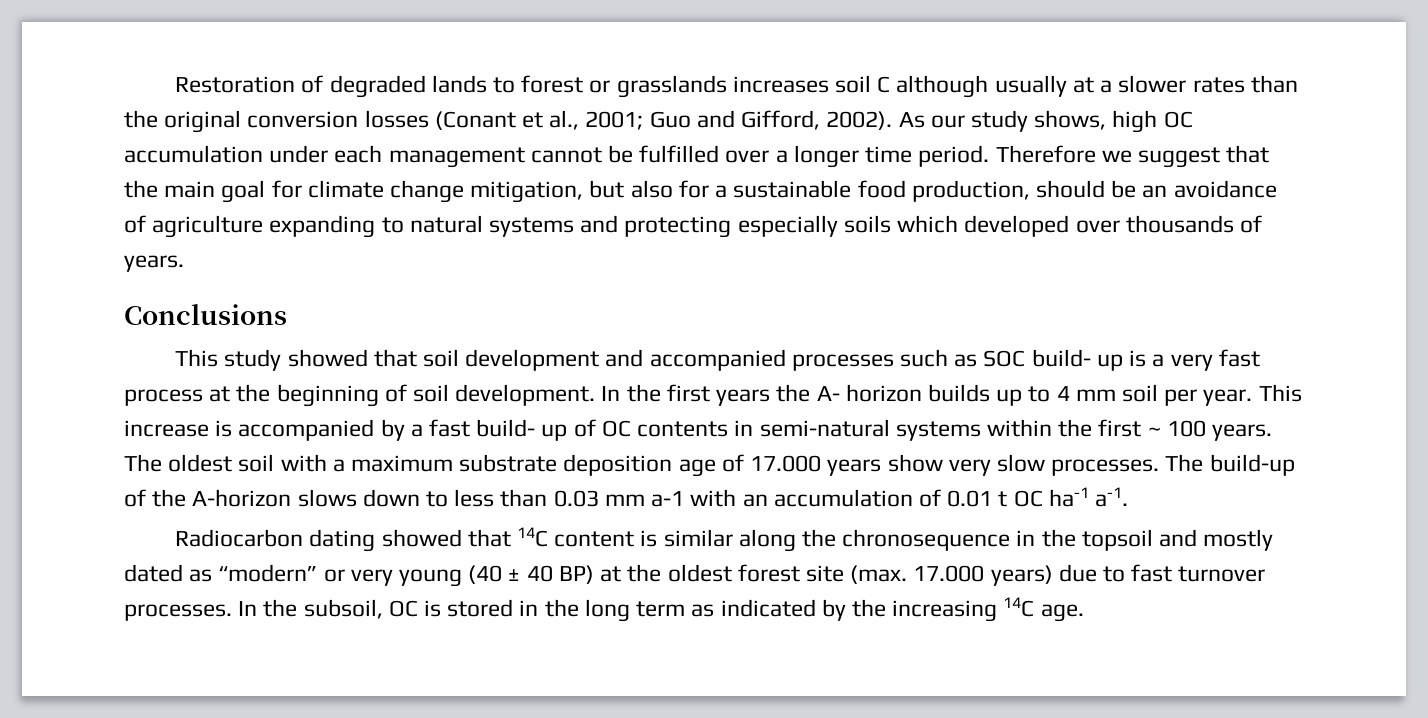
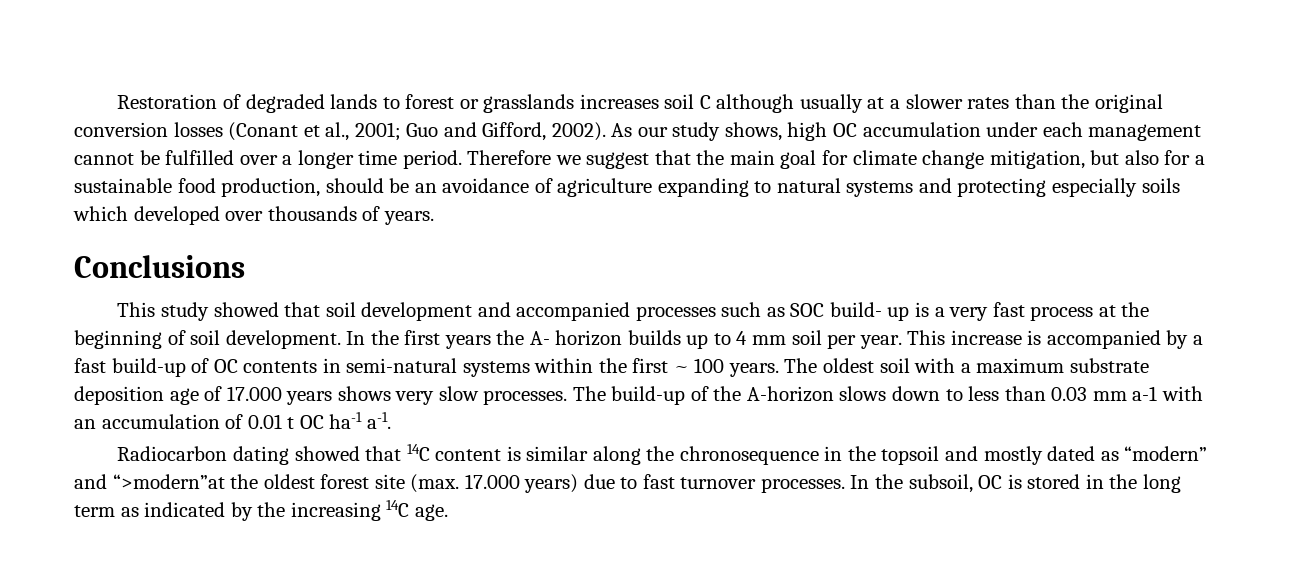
[476,419,568,441] build- up -> [111,358,186,377] build-up
[887,454,943,472] show -> [337,386,391,401] shows
[323,565,622,587] or very young (40 ± 40 BP) at -> [74,474,225,489] and “>modern”at

